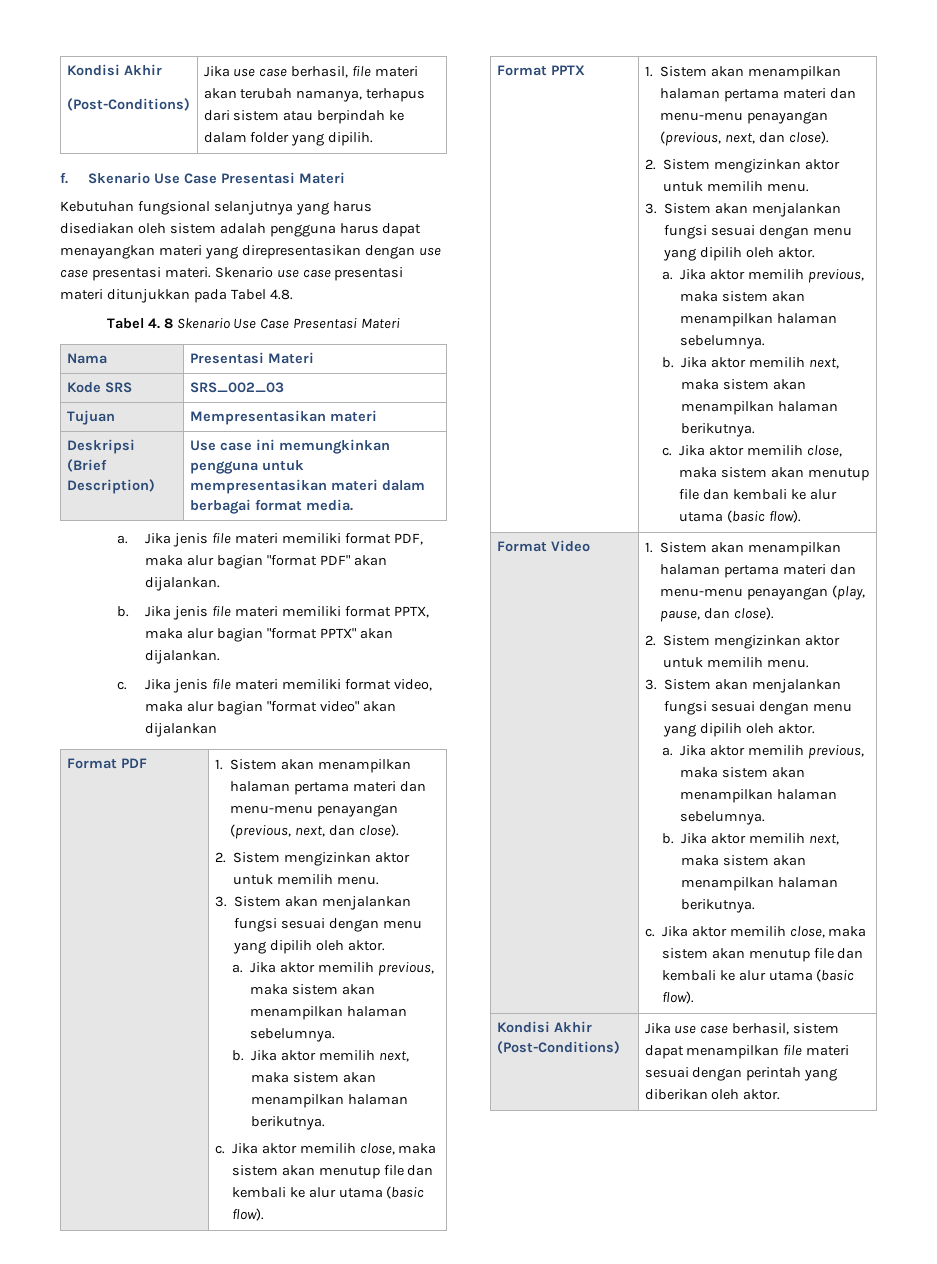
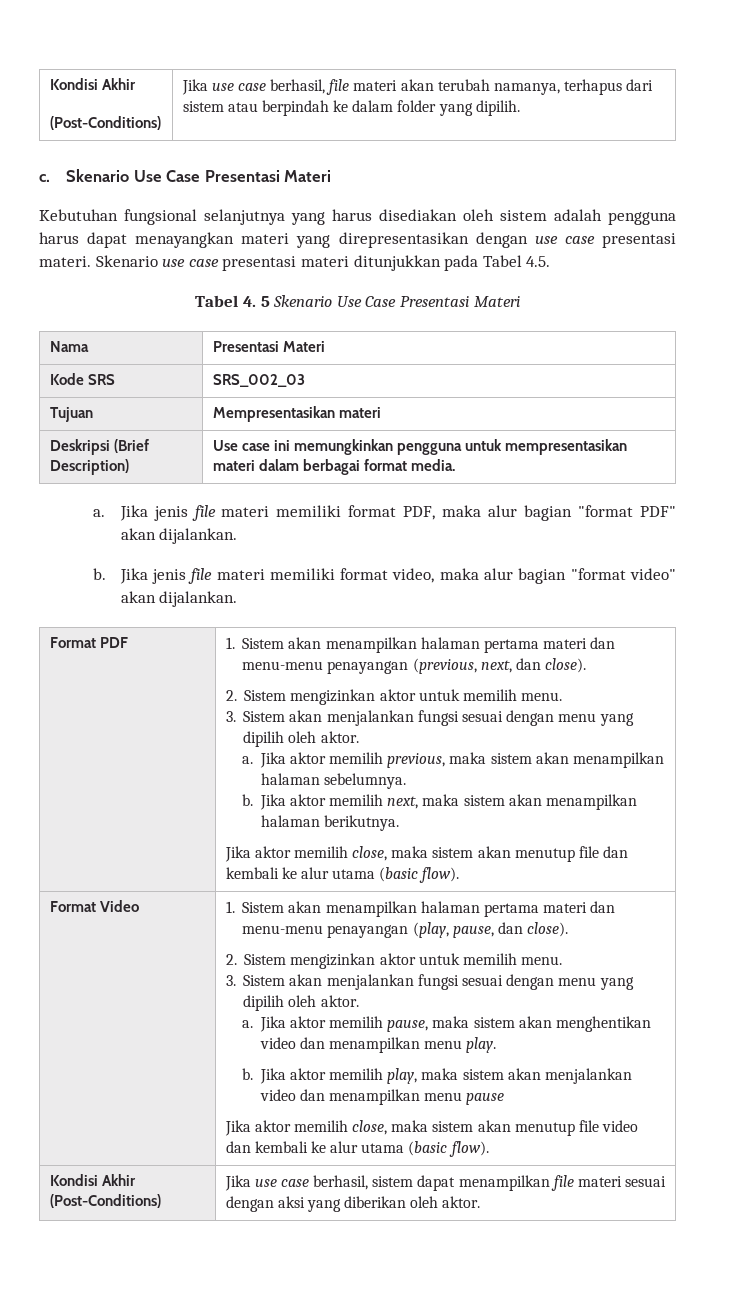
[60,172,68,184] f. -> [39,174,50,182] c.
[269,289,293,300] 4.8. -> [526,256,551,267] 4.5.
[163,318,173,329] 8 -> [260,296,270,307] 5
[393,606,429,618] [145,628,393,642] [145,650,221,664] [116,679,391,693] PPTX, maka alur bagian "format PPTX" akan dijalankan. // c. Jika jenis file materi memiliki format -> (389, 574) none
[145,723,218,737] dijalankan -> [159,591,238,607] dijalankan.
[214,1143,437,1155] [231,1165,434,1179] [231,1186,425,1199] [231,1208,264,1221] [496,65,585,76] [644,66,841,80] [659,88,856,102] [659,111,828,124] [659,131,829,146] [644,159,840,173] [662,181,809,192] [644,203,841,217] [663,225,852,239] [662,247,815,261] [661,269,864,283] [679,291,805,302] [679,313,837,327] [679,335,765,349] [661,357,839,369] [680,379,806,390] [680,401,838,415] [680,423,755,437] [661,447,672,456] c. Jika aktor memilih close, maka sistem akan menutup file dan kembali ke alur utama (basic flow). // Format PPTX | 1. Sistem akan menampilkan halaman pertama materi dan menu-menu penayangan (previous, next, dan close). // 2. Sistem mengizinkan aktor untuk memilih menu. // 3. Sistem akan menjalankan fungsi sesuai dengan menu yang dipilih oleh aktor. // a. Jika aktor memilih previous, maka sistem akan menampilkan halaman sebelumnya. // b. Jika aktor memilih next, maka sistem akan menampilkan halaman berikutnya. // c. -> (399, 823) none
[807,745,864,759] [679,767,805,778] [679,789,837,803] [679,811,765,825] [661,833,839,845] [680,855,806,866] [680,877,838,891] [680,899,755,913] [644,926,867,938] [661,948,834,962] previous, maka sistem akan menampilkan halaman sebelumnya. // b. Jika aktor memilih next, maka sistem akan menampilkan halaman berikutnya. // c. Jika aktor memilih close, maka sistem akan menutup file -> [387,1016,651,1032] [259,1037,497,1053] [241,1068,632,1084] [259,1089,505,1105] [224,1120,639,1136] pause, maka sistem akan menghentikan video dan menampilkan menu play. // b. Jika aktor memilih play, maka sistem akan menjalankan video dan menampilkan menu pause // Jika aktor memilih close, maka sistem akan menutup file video
[746,1067,802,1081] perintah -> [277,1196,305,1208] aksi

